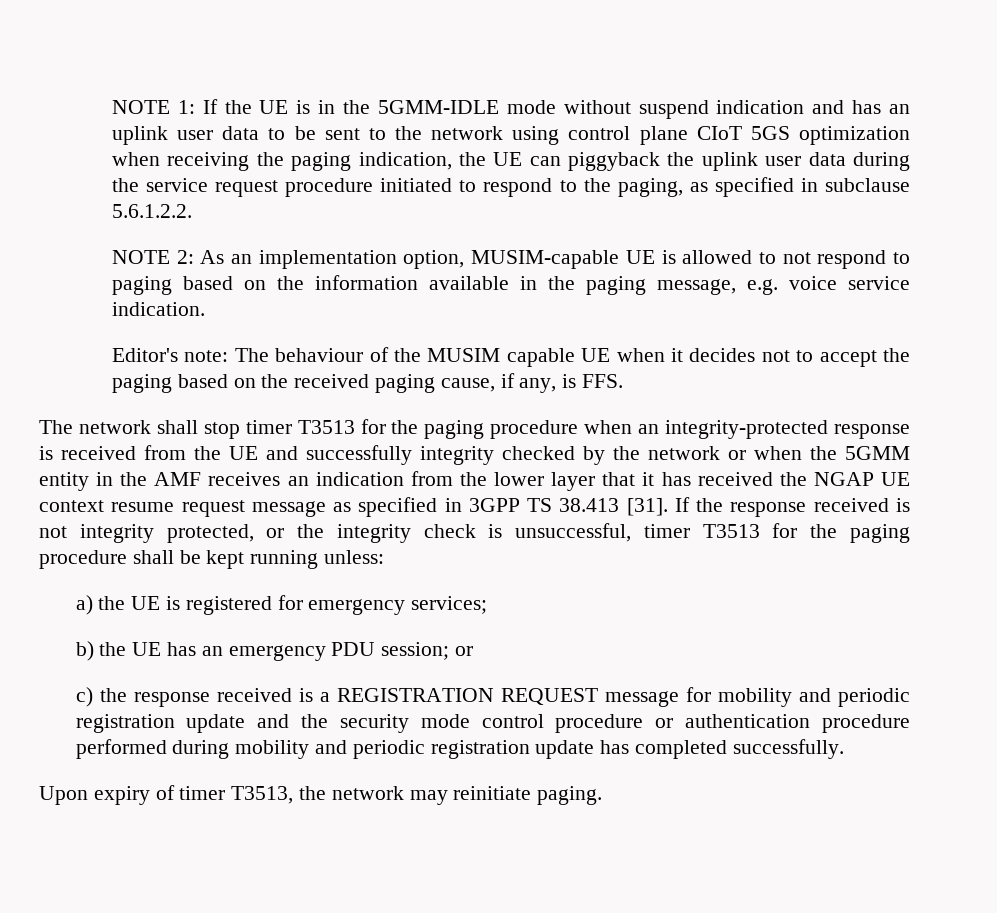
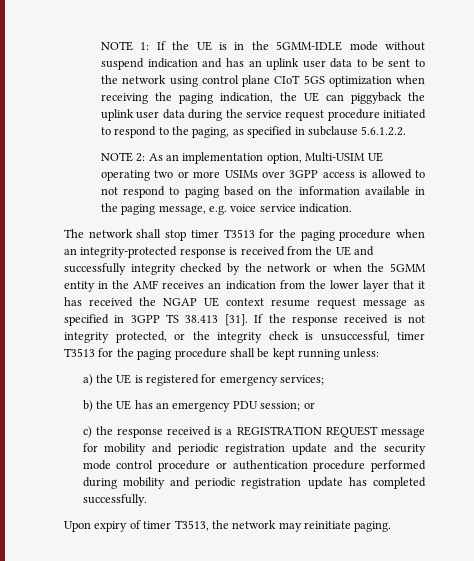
[471,250,655,269] MUSIM-capable UE -> [305,152,383,162] [100,170,355,181] Multi-USIM UE operating two or more USIMs over 3GPP access
[112,347,910,367] [112,373,624,393] // Editor's note: The behaviour of the MUSIM capable UE when it decides not to accept the paging based on the received paging cause, if any, is FFS. -> (353, 208) none

